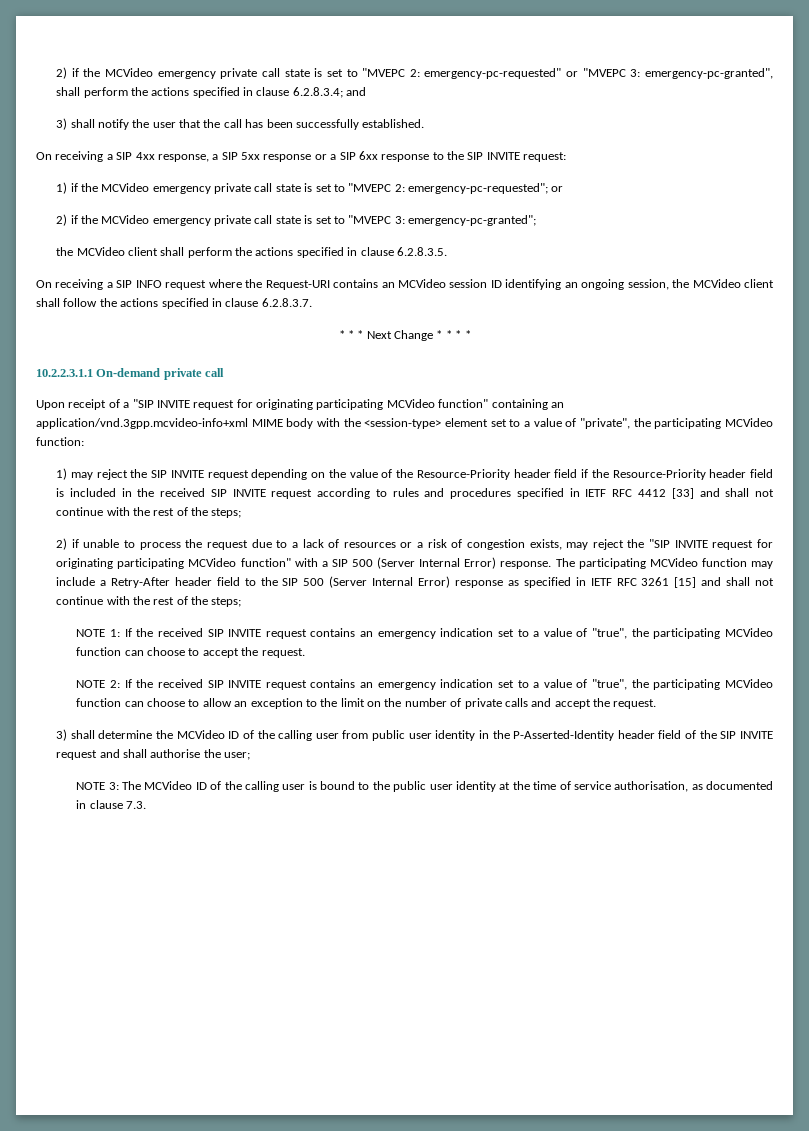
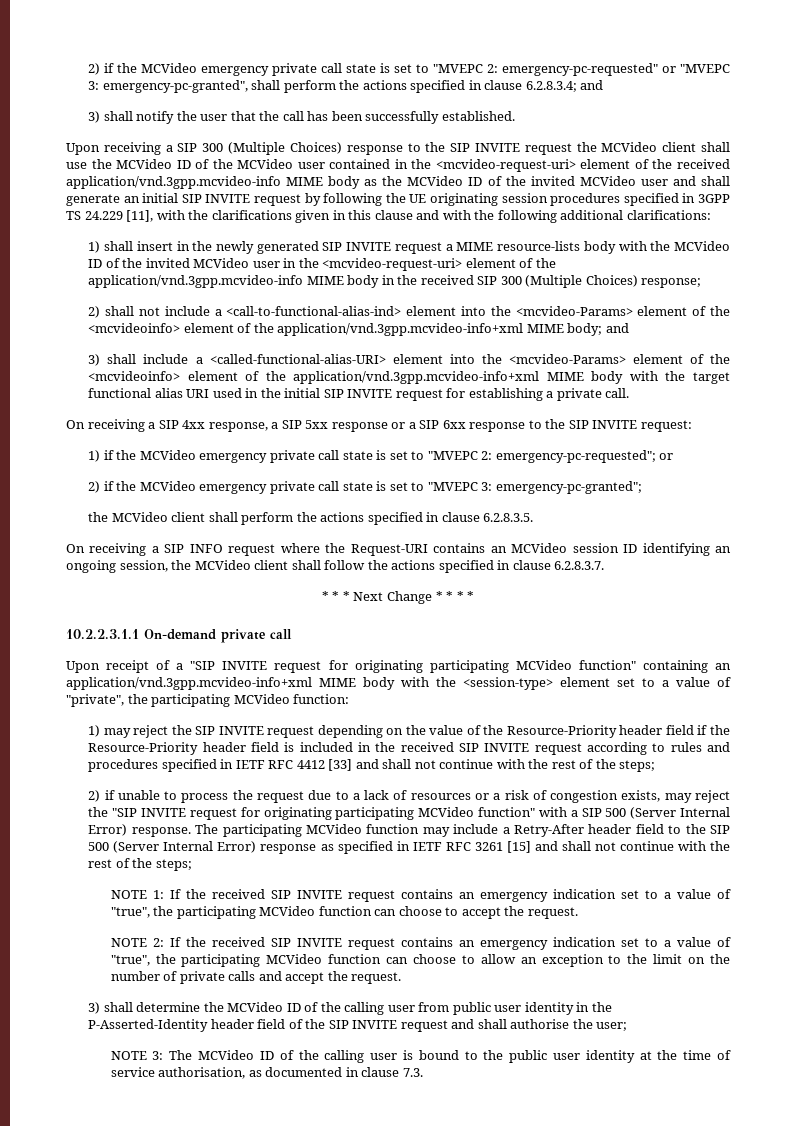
(425, 123) none -> [66,142,730,155] [66,159,730,172] [66,176,731,189] [66,193,731,206] [66,210,711,223] [88,241,730,254] [88,258,556,271] [88,275,702,288] [88,306,730,318] [88,323,629,336] [88,354,730,366] [88,371,730,384] [88,388,630,401] // Upon receiving a SIP 300 (Multiple Choices) response to the SIP INVITE request the MCVideo client shall use the MCVideo ID of the MCVideo user contained in the <mcvideo-request-uri> element of the received application/vnd.3gpp.mcvideo-info MIME body as the MCVideo ID of the invited MCVideo user and shall generate an initial SIP INVITE request by following the UE originating session procedures specified in 3GPP TS 24.229 [11], with the clarifications given in this clause and with the following additional clarifications: // 1) shall insert in the newly generated SIP INVITE request a MIME resource-lists body with the MCVideo ID of the invited MCVideo user in the <mcvideo-request-uri> element of the application/vnd.3gpp.mcvideo-info MIME body in the received SIP 300 (Multiple Choices) response; // 2) shall not include a <call-to-functional-alias-ind> element into the <mcvideo-Params> element of the <mcvideoinfo> element of the application/vnd.3gpp.mcvideo-info+xml MIME body; and // 3) shall include a <called-functional-alias-URI> element into the <mcvideo-Params> element of the <mcvideoinfo> element of the application/vnd.3gpp.mcvideo-info+xml MIME body with the target functional alias URI used in the initial SIP INVITE request for establishing a private call.

